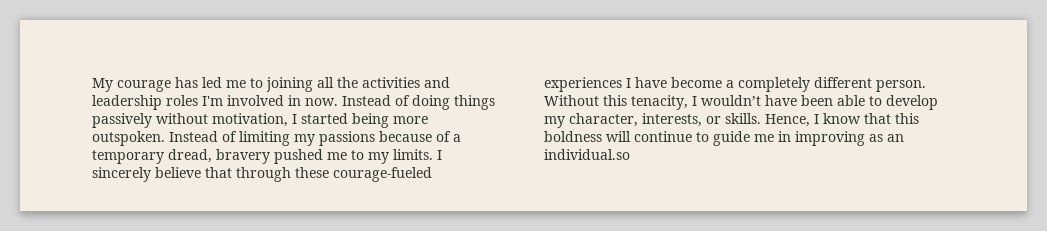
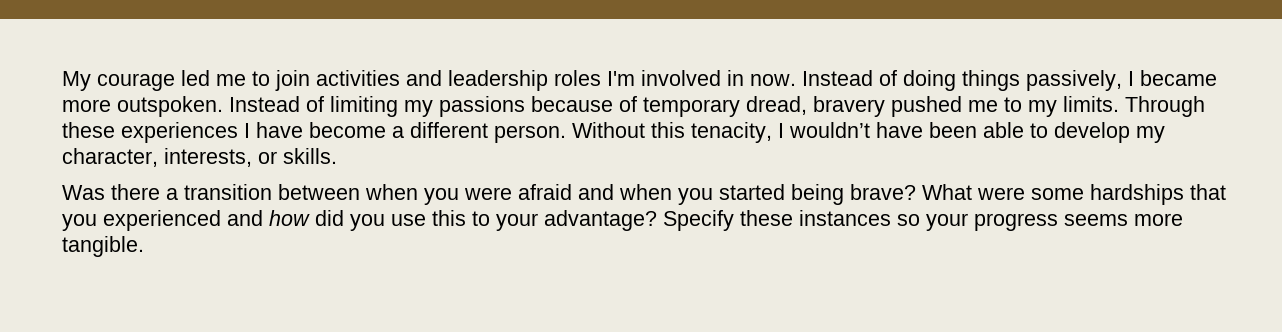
[175,77,198,88] has -> (175, 82) none
[266,77,358,92] joining all the -> [275,70,310,91] join
[92,113,389,128] passively without motivation, I started being -> [1026,70,1217,91] passively, I became
[453,134,461,142] a -> (637, 104) none
[437,150,442,160] [92,167,432,182] I sincerely believe that through these courage-fueled -> [1125,96,1205,117] [62,122,115,138] Through these
[738,77,810,92] completely -> (404, 132) none
[765,113,919,127] [544,131,904,146] [544,149,630,160] Hence, I know that this boldness will continue to guide me in improving as an individual.so -> [62,184,1226,205] [62,210,1183,231] [62,236,144,257] // Was there a transition between when you were afraid and when you started being brave? What were some hardships that you experienced and how did you use this to your advantage? Specify these instances so your progress seems more tangible.

